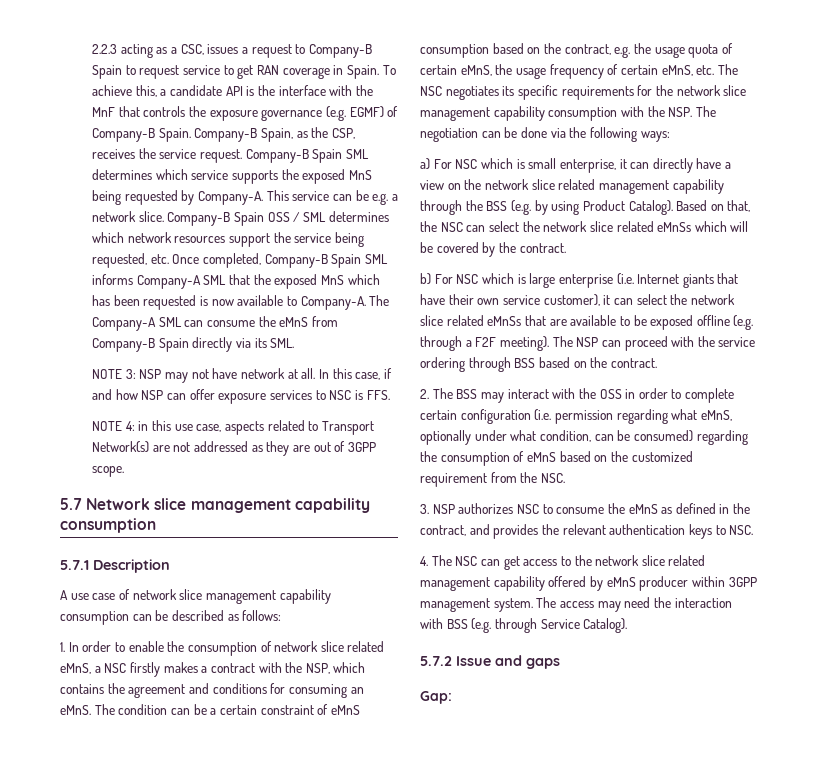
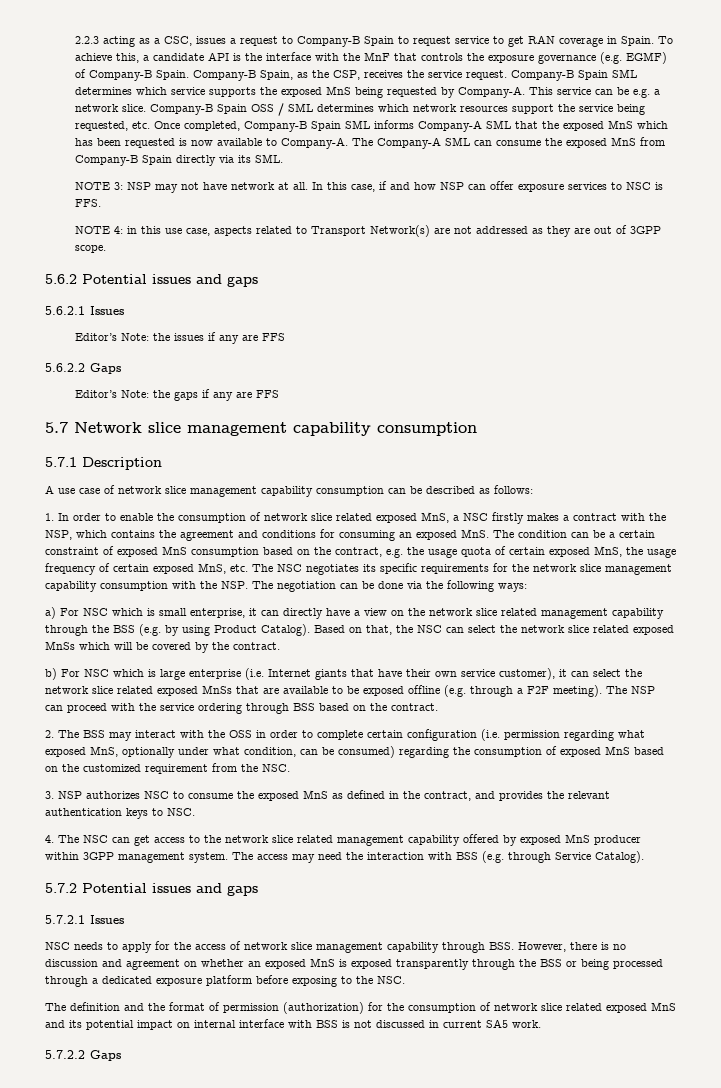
[279,317,309,327] eMnS -> [566,137,637,148] exposed MnS
(125, 471) none -> [45,274,258,287] [45,306,124,315] [75,332,286,344] [45,363,121,374] [75,389,280,401] // 5.6.2 Potential issues and gaps // 5.6.2.1 Issues // Editor’s Note: the issues if any are FFS // 5.6.2.2 Gaps // Editor’s Note: the gaps if any are FFS
[60,663,91,674] eMnS, -> [376,512,449,523] exposed MnS,
[60,705,91,715] eMnS. -> [416,529,489,540] exposed MnS.
[330,705,360,715] eMnS -> [117,546,187,557] exposed MnS
[460,65,492,76] eMnS, -> [549,546,622,557] exposed MnS,
[661,65,693,76] eMnS, -> [153,563,226,574] exposed MnS,
[657,222,692,232] eMnSs -> [633,625,674,635] [45,641,75,650] exposed MnSs
[487,316,522,326] eMnSs -> [157,685,232,696] exposed MnSs
[700,410,732,421] eMnS, -> [45,746,118,757] exposed MnS,
[526,452,556,462] eMnS -> [560,746,630,757] exposed MnS
[628,504,658,514] eMnS -> [258,790,328,801] exposed MnS
[606,577,636,587] eMnS -> [520,834,590,845] exposed MnS
[456,655,560,669] [420,691,452,704] Issue and gaps // Gap: -> [82,883,258,896] [45,915,124,924] [45,941,626,953] [45,958,663,970] [45,975,405,987] [45,1002,676,1014] [45,1019,541,1030] [45,1050,121,1061] Potential issues and gaps // 5.7.2.1 Issues // NSC needs to apply for the access of network slice management capability through BSS. However, there is no discussion and agreement on whether an exposed MnS is exposed transparently through the BSS or being processed through a dedicated exposure platform before exposing to the NSC. // The definition and the format of permission (authorization) for the consumption of network slice related exposed MnS and its potential impact on internal interface with BSS is not discussed in current SA5 work. // 5.7.2.2 Gaps

